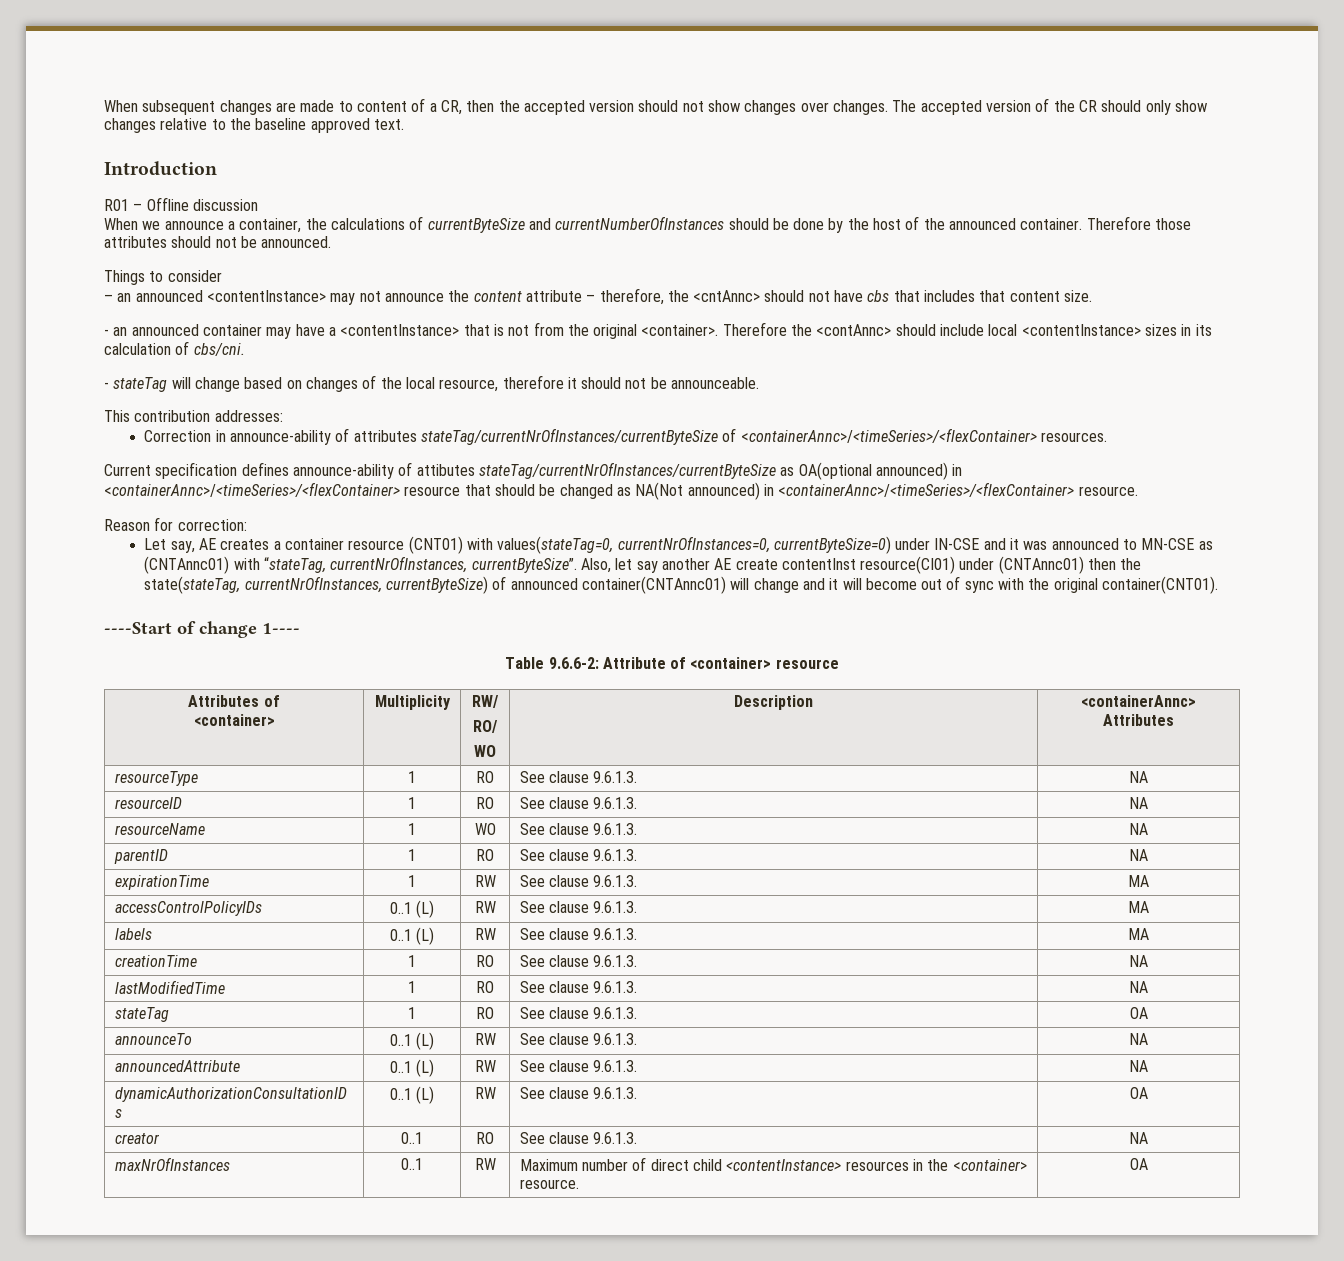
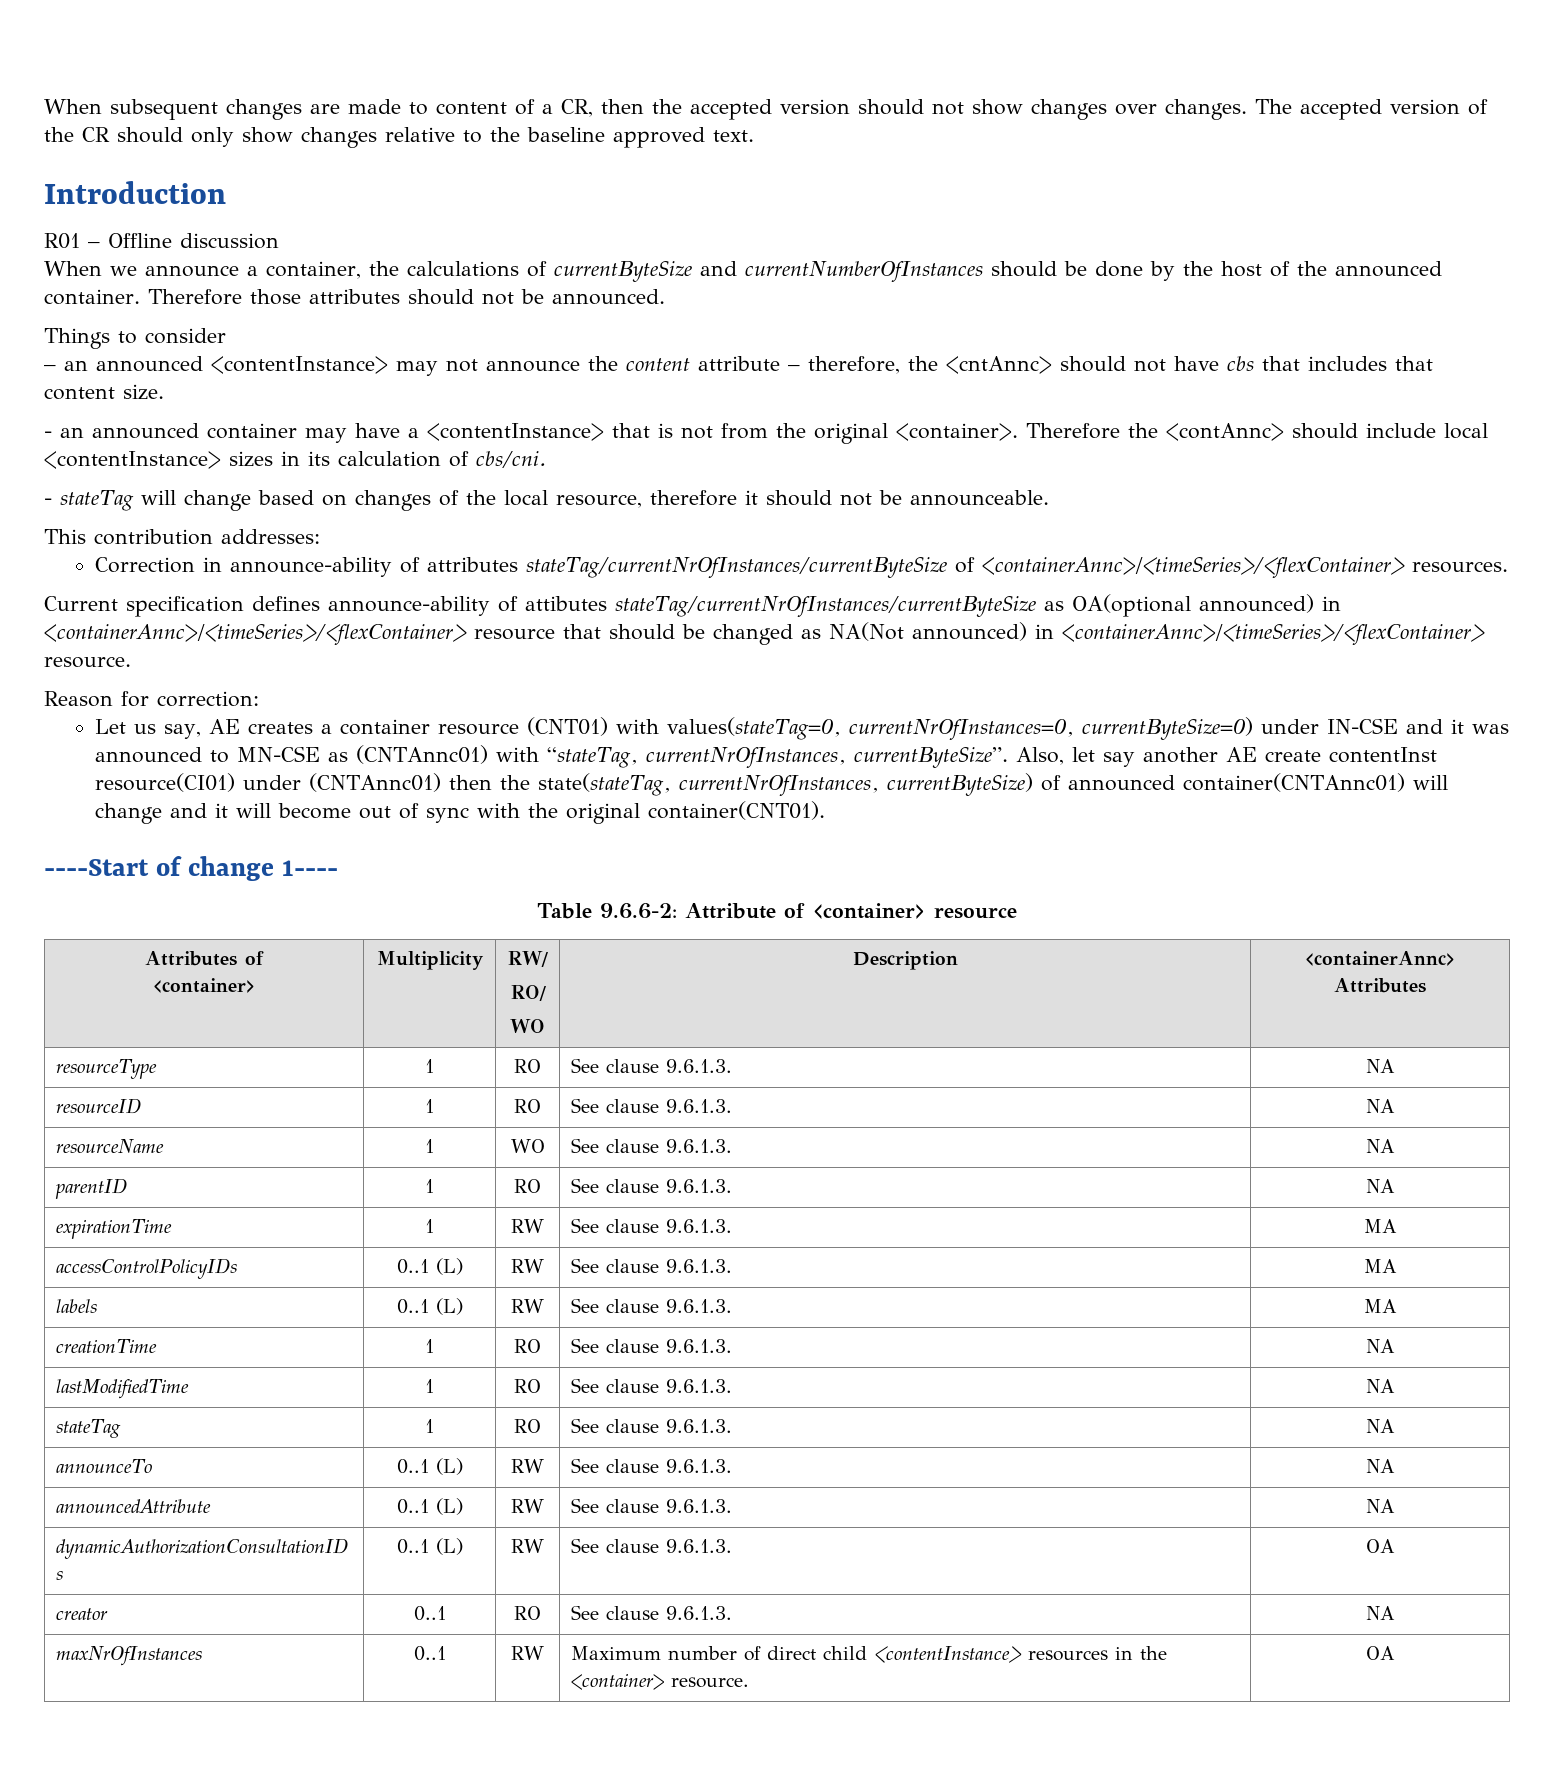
(167, 544) none -> [134,724,157,734] us
[1129,1007,1148,1019] OA -> [1365,1419,1395,1433] NA

